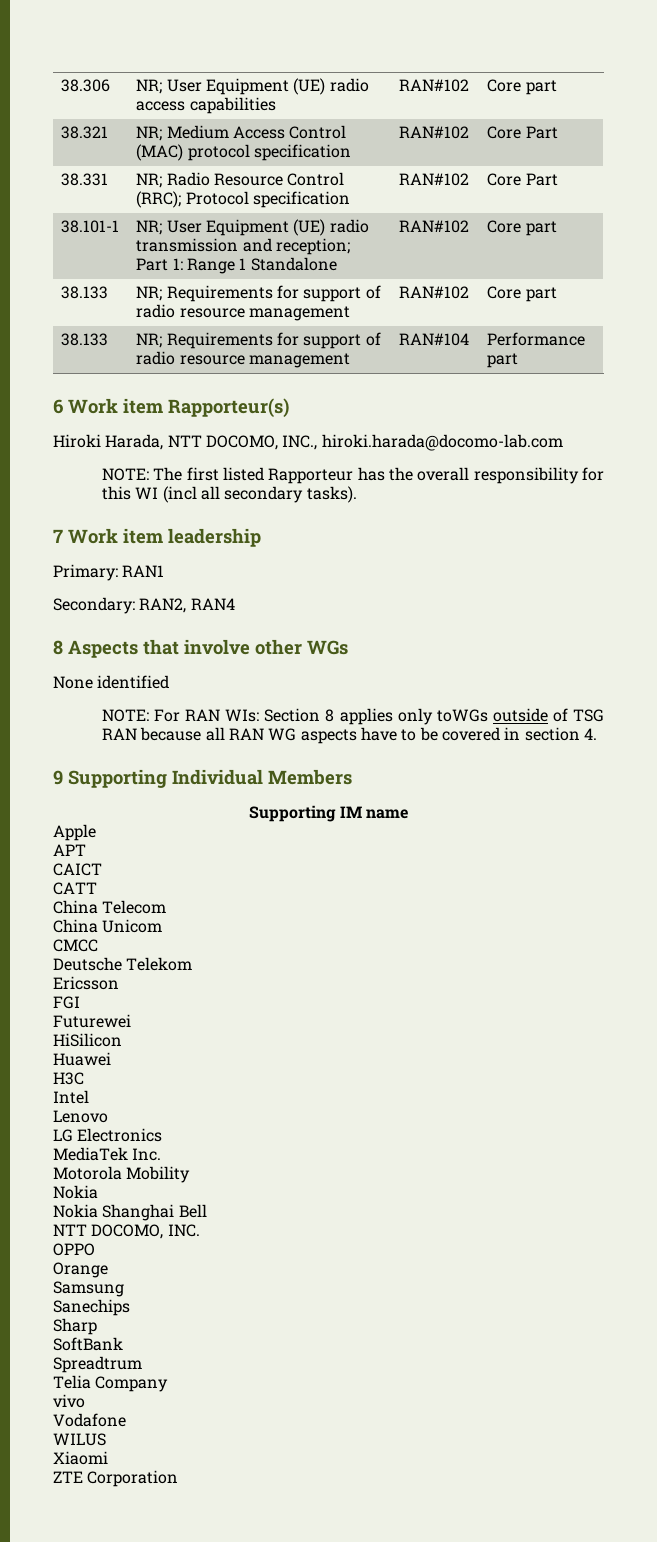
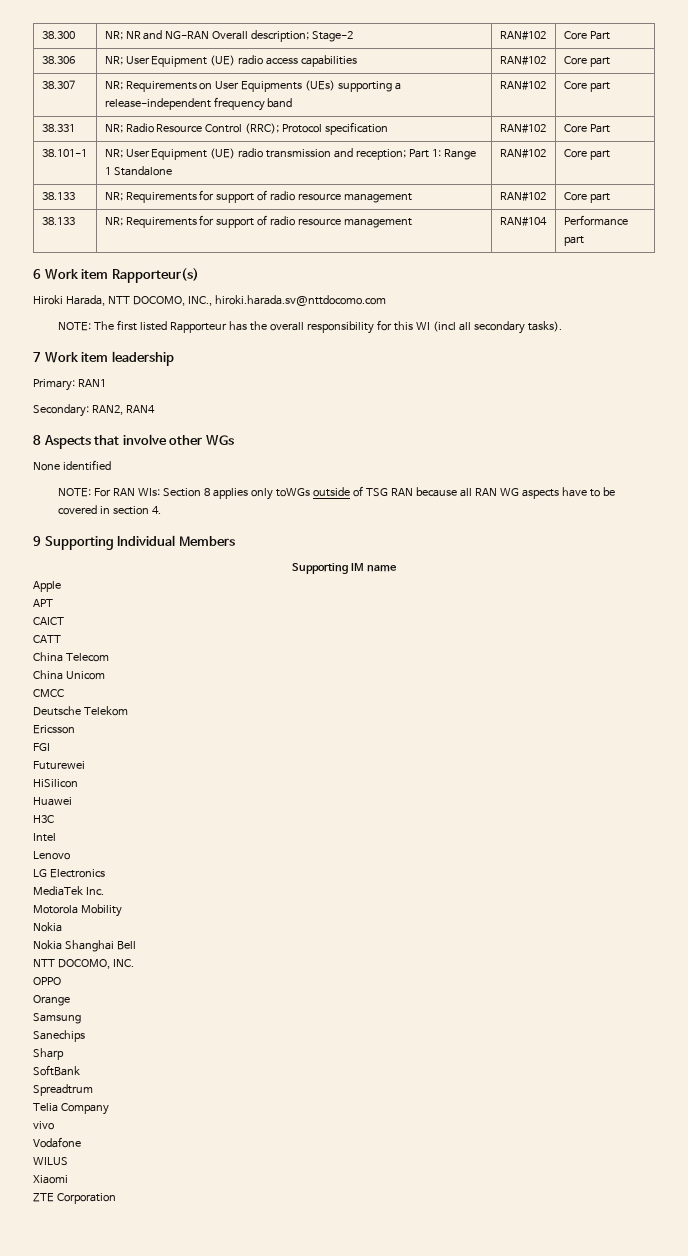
(61, 85) none -> [41,31,75,39] [104,30,354,42] [499,31,546,40] [563,31,610,40] 38.300 | NR; NR and NG-RAN Overall description; Stage-2 | RAN#102 | Core Part //
[61,126,109,139] [136,125,347,141] [136,144,351,161] [399,126,470,139] [487,126,558,139] 38.321 | NR; Medium Access Control (MAC) protocol specification | RAN#102 | Core Part -> [41,80,75,89] [104,80,402,92] [104,97,293,111] [499,81,546,90] [563,81,610,92] 38.307 | NR; Requirements on User Equipments (UEs) supporting a release-independent frequency band | RAN#102 | Core part
[321,434,563,451] hiroki.harada@docomo-lab.com -> [214,295,386,306] hiroki.harada.sv@nttdocomo.com

